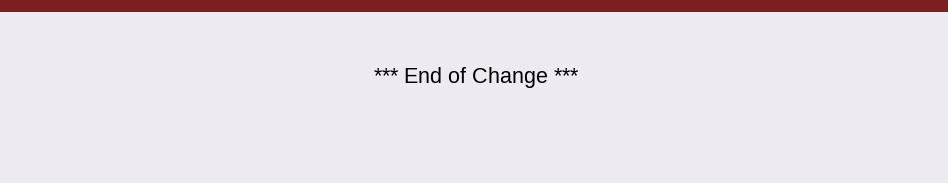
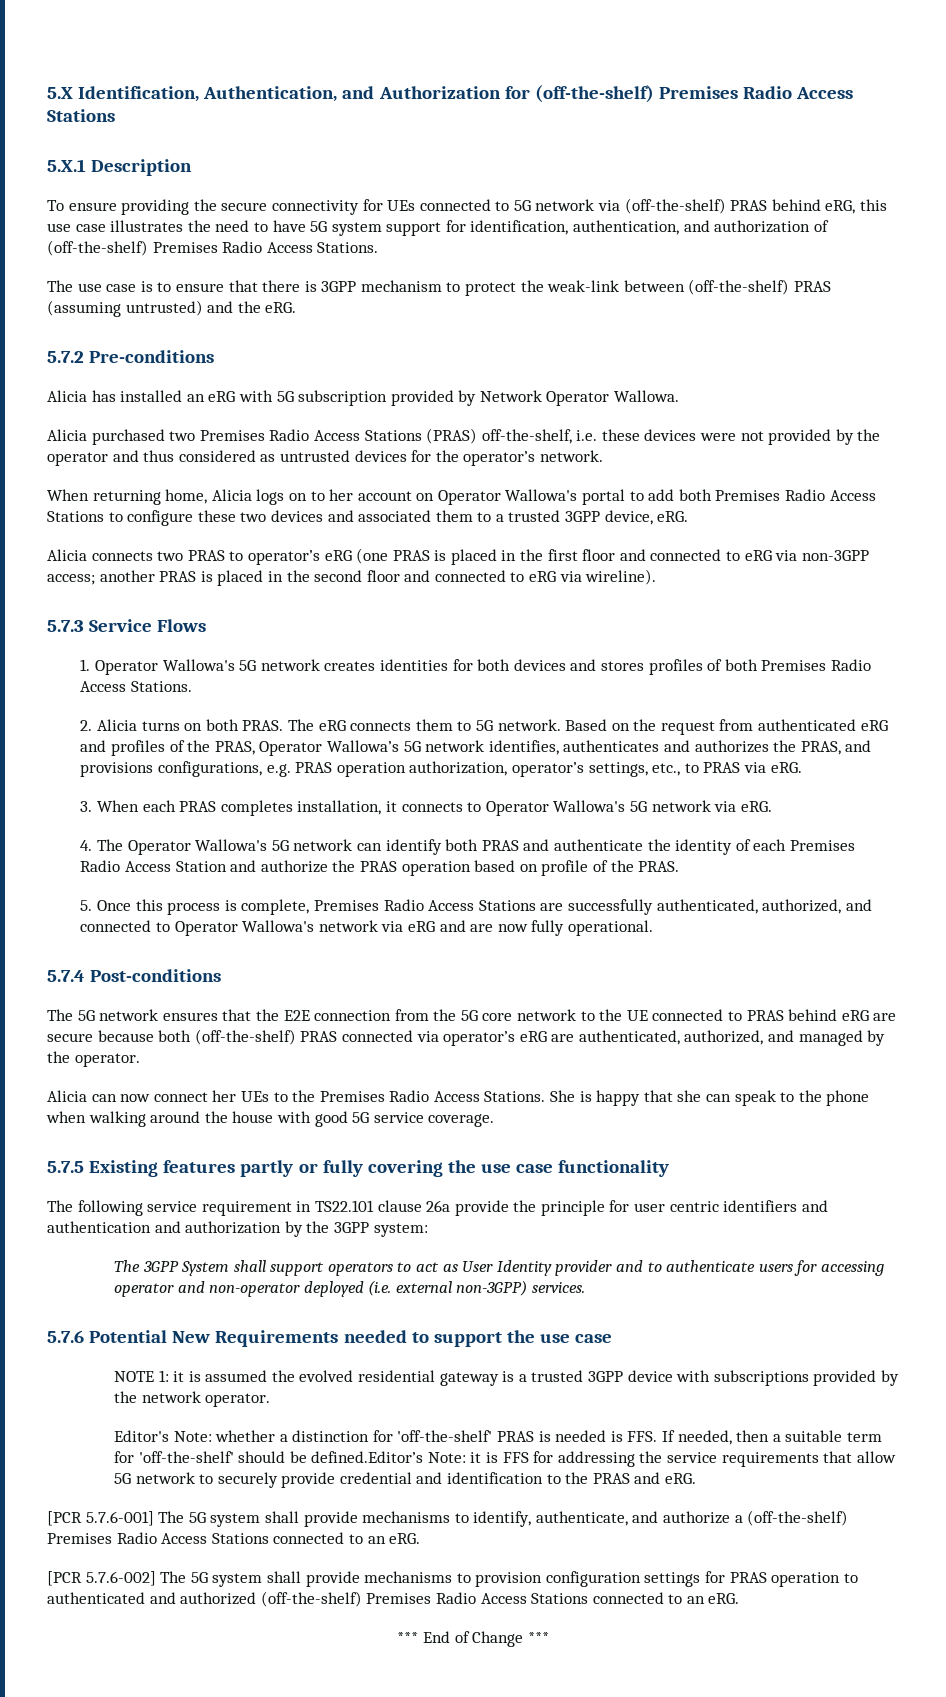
(373, 75) none -> [47,85,854,103] [47,109,115,122] [47,159,193,176] [47,198,888,215] [47,220,829,236] [47,240,379,256] [47,279,832,296] [47,300,297,317] [47,350,215,363] [47,390,680,406] [47,428,881,445] [47,450,603,466] [47,489,876,505] [47,510,689,526] [47,548,869,565] [47,569,657,586] [47,619,207,632] [80,659,871,675] [80,681,193,692] [80,719,888,735] [80,740,872,756] [80,761,802,777] [80,800,772,816] [80,839,855,855] [80,860,680,876] [80,899,872,915] [80,920,653,936] [47,969,222,982] [47,1009,897,1021] [47,1029,886,1046] [47,1051,140,1067] [47,1090,870,1106] [46,1111,495,1127] [47,1160,670,1177] [47,1200,828,1216] [47,1221,428,1237] [113,1260,884,1276] [113,1280,586,1297] [47,1330,613,1347] [113,1370,899,1386] [113,1391,271,1407] [113,1430,882,1445] [113,1451,896,1467] [113,1472,696,1488] [47,1510,849,1527] [47,1532,421,1544] [47,1571,858,1587] [47,1591,740,1607] 5.X Identification, Authentication, and Authorization for (off-the-shelf) Premises Radio Access Stations // 5.X.1 Description // To ensure providing the secure connectivity for UEs connected to 5G network via (off-the-shelf) PRAS behind eRG, this use case illustrates the need to have 5G system support for identification, authentication, and authorization of (off-the-shelf) Premises Radio Access Stations. // The use case is to ensure that there is 3GPP mechanism to protect the weak-link between (off-the-shelf) PRAS (assuming untrusted) and the eRG. // 5.7.2 Pre-conditions // Alicia has installed an eRG with 5G subscription provided by Network Operator Wallowa. // Alicia purchased two Premises Radio Access Stations (PRAS) off-the-shelf, i.e. these devices were not provided by the operator and thus considered as untrusted devices for the operator’s network. // When returning home, Alicia logs on to her account on Operator Wallowa's portal to add both Premises Radio Access Stations to configure these two devices and associated them to a trusted 3GPP device, eRG. // Alicia connects two PRAS to operator’s eRG (one PRAS is placed in the first floor and connected to eRG via non-3GPP access; another PRAS is placed in the second floor and connected to eRG via wireline). // 5.7.3 Service Flows // 1. Operator Wallowa's 5G network creates identities for both devices and stores profiles of both Premises Radio Access Stations. // 2. Alicia turns on both PRAS. The eRG connects them to 5G network. Based on the request from authenticated eRG and profiles of the PRAS, Operator Wallowa’s 5G network identifies, authenticates and authorizes the PRAS, and provisions configurations, e.g. PRAS operation authorization, operator’s settings, etc., to PRAS via eRG. // 3. When each PRAS completes installation, it connects to Operator Wallowa's 5G network via eRG. // 4. The Operator Wallowa's 5G network can identify both PRAS and authenticate the identity of each Premises Radio Access Station and authorize the PRAS operation based on profile of the PRAS. // 5. Once this process is complete, Premises Radio Access Stations are successfully authenticated, authorized, and connected to Operator Wallowa's network via eRG and are now fully operational. // 5.7.4 Post-conditions // The 5G network ensures that the E2E connection from the 5G core network to the UE connected to PRAS behind eRG are secure because both (off-the-shelf) PRAS connected via operator’s eRG are authenticated, authorized, and managed by the operator. // Alicia can now connect her UEs to the Premises Radio Access Stations. She is happy that she can speak to the phone when walking around the house with good 5G service coverage. // 5.7.5 Existing features partly or fully covering the use case functionality // The following service requirement in TS22.101 clause 26a provide the principle for user centric identifiers and authentication and authorization by the 3GPP system: // The 3GPP System shall support operators to act as User Identity provider and to authenticate users for accessing operator and non-operator deployed (i.e. external non-3GPP) services. // 5.7.6 Potential New Requirements needed to support the use case // NOTE 1: it is assumed the evolved residential gateway is a trusted 3GPP device with subscriptions provided by the network operator. // Editor's Note: whether a distinction for 'off-the-shelf' PRAS is needed is FFS. If needed, then a suitable term for 'off-the-shelf' should be defined.Editor’s Note: it is FFS for addressing the service requirements that allow 5G network to securely provide credential and identification to the PRAS and eRG. // [PCR 5.7.6-001] The 5G system shall provide mechanisms to identify, authenticate, and authorize a (off-the-shelf) Premises Radio Access Stations connected to an eRG. // [PCR 5.7.6-002] The 5G system shall provide mechanisms to provision configuration settings for PRAS operation to authenticated and authorized (off-the-shelf) Premises Radio Access Stations connected to an eRG. //

